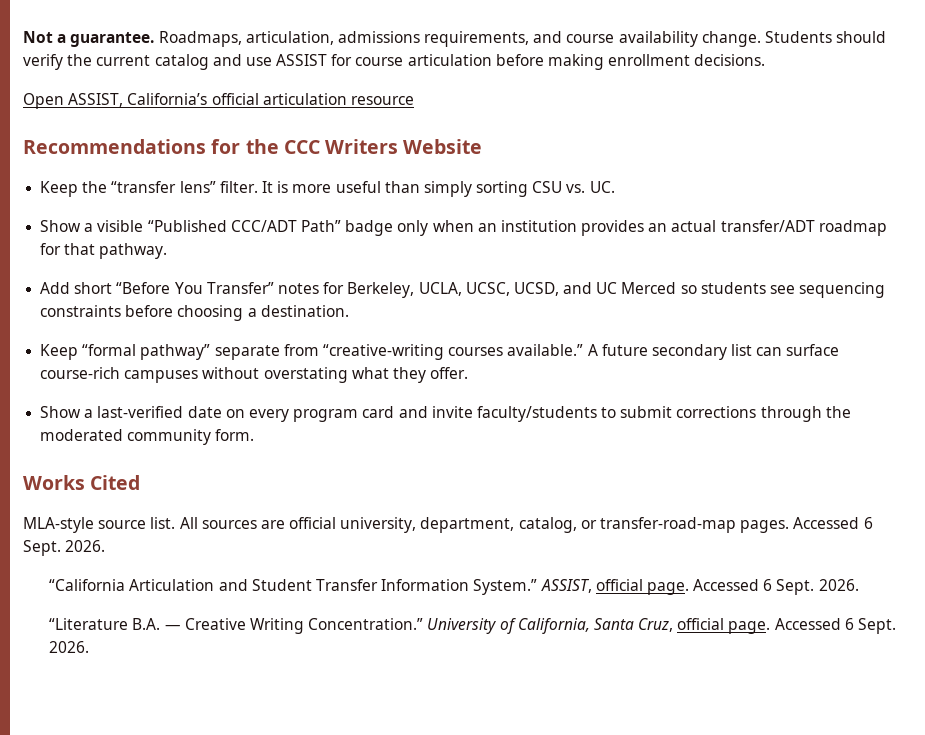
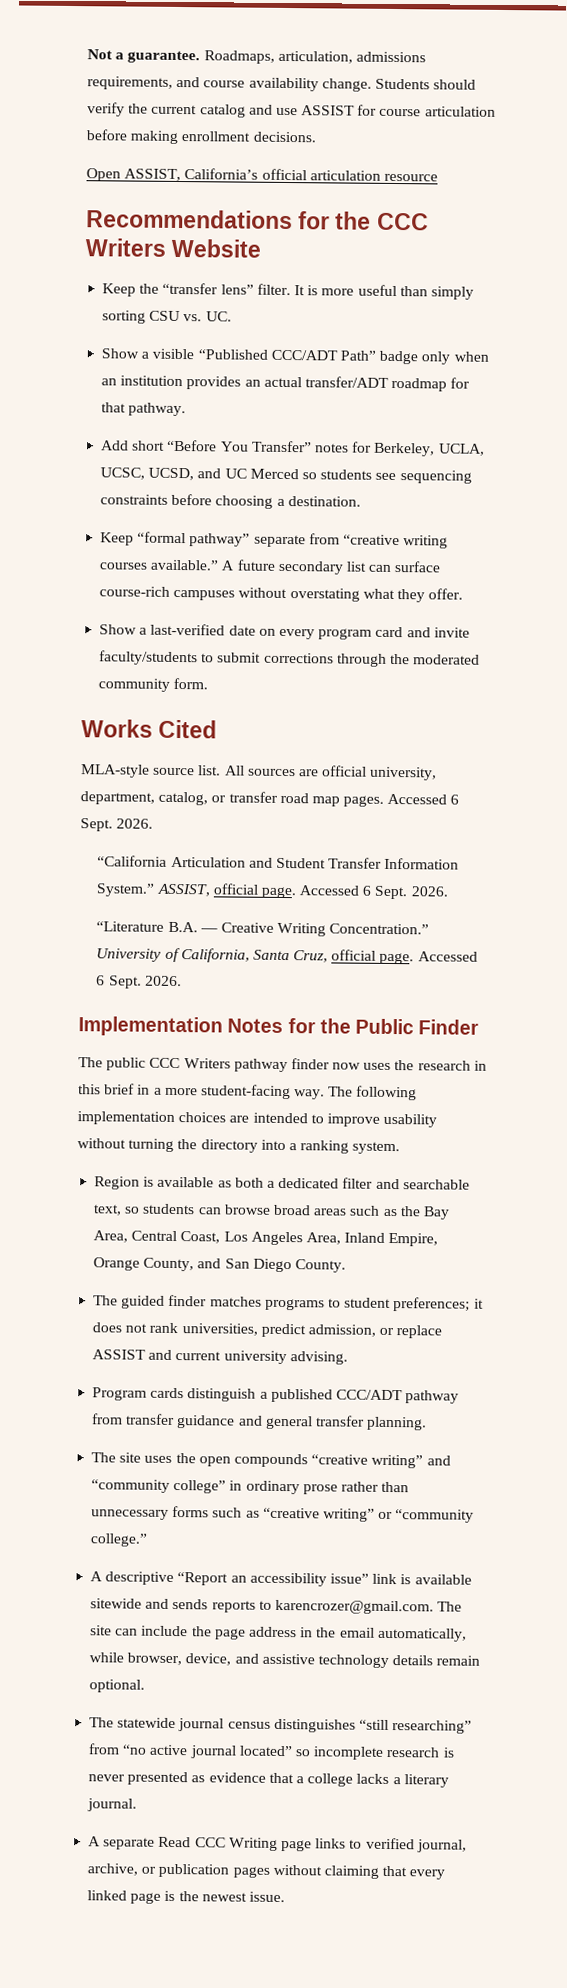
[322,344,444,360] “creative-writing -> [342,534,449,549] “creative writing
[600,517,737,533] transfer-road-map -> [228,791,340,807] transfer road map
(90, 647) none -> [78,1016,480,1037] [78,1057,487,1073] [78,1083,418,1101] [77,1111,438,1128] [77,1138,401,1155] [94,1176,470,1190] [93,1203,450,1220] [93,1230,439,1247] [93,1257,346,1273] [93,1294,484,1312] [92,1322,443,1339] [92,1349,348,1365] [92,1387,460,1404] [92,1413,428,1431] [91,1452,451,1469] [91,1479,410,1495] [91,1505,475,1523] [90,1533,149,1547] [90,1571,472,1587] [90,1598,463,1615] [90,1625,467,1642] [89,1652,481,1669] [89,1679,146,1693] [89,1717,473,1734] [88,1743,455,1760] [88,1771,449,1788] [87,1798,138,1812] [88,1836,467,1853] [87,1863,446,1880] [87,1890,285,1904] // Implementation Notes for the Public Finder // The public CCC Writers pathway finder now uses the research in this brief in a more student-facing way. The following implementation choices are intended to improve usability without turning the directory into a ranking system. // Region is available as both a dedicated filter and searchable text, so students can browse broad areas such as the Bay Area, Central Coast, Los Angeles Area, Inland Empire, Orange County, and San Diego County. // The guided finder matches programs to student preferences; it does not rank universities, predict admission, or replace ASSIST and current university advising. // Program cards distinguish a published CCC/ADT pathway from transfer guidance and general transfer planning. // The site uses the open compounds “creative writing” and “community college” in ordinary prose rather than unnecessary forms such as “creative writing” or “community college.” // A descriptive “Report an accessibility issue” link is available sitewide and sends reports to karencrozer@gmail.com. The site can include the page address in the email automatically, while browser, device, and assistive technology details remain optional. // The statewide journal census distinguishes “still researching” from “no active journal located” so incomplete research is never presented as evidence that a college lacks a literary journal. // A separate Read CCC Writing page links to verified journal, archive, or publication pages without claiming that every linked page is the newest issue.

